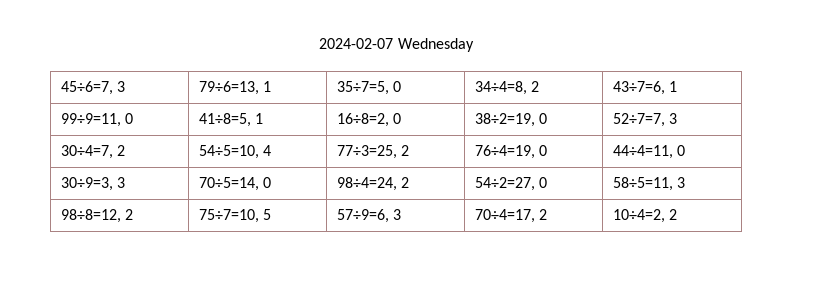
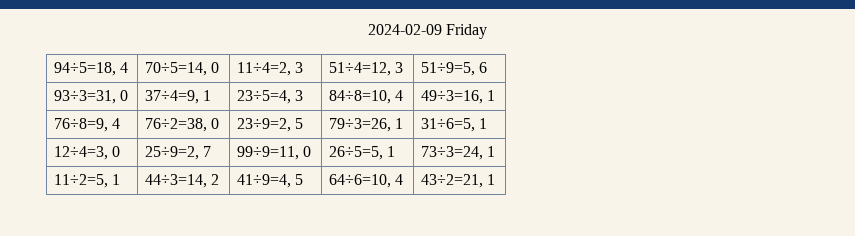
[319,38,474,52] [60,81,126,95] [198,81,272,95] [336,81,402,95] [474,81,540,95] [612,81,678,95] [60,113,134,127] [198,113,264,127] [336,113,402,127] [474,113,548,127] [612,113,678,127] [60,145,126,159] [198,145,272,159] [336,145,410,159] [474,145,548,159] [612,145,686,159] [60,177,126,191] [198,177,272,191] [336,177,410,191] [474,177,548,191] [612,177,686,191] [60,209,134,223] [198,209,272,223] [336,209,402,223] [474,209,548,223] [612,209,678,223] 2024-02-07 Wednesday // 45÷6=7, 3 | 79÷6=13, 1 | 35÷7=5, 0 | 34÷4=8, 2 | 43÷7=6, 1 // 99÷9=11, 0 | 41÷8=5, 1 | 16÷8=2, 0 | 38÷2=19, 0 | 52÷7=7, 3 // 30÷4=7, 2 | 54÷5=10, 4 | 77÷3=25, 2 | 76÷4=19, 0 | 44÷4=11, 0 // 30÷9=3, 3 | 70÷5=14, 0 | 98÷4=24, 2 | 54÷2=27, 0 | 58÷5=11, 3 // 98÷8=12, 2 | 75÷7=10, 5 | 57÷9=6, 3 | 70÷4=17, 2 | 10÷4=2, 2 -> [367,24,488,39] [53,62,128,76] [144,62,219,76] [236,62,303,76] [328,62,403,76] [420,62,487,76] [53,90,128,104] [144,90,211,104] [236,90,303,104] [328,90,403,104] [420,90,495,104] [53,118,120,132] [144,118,219,132] [236,118,303,132] [328,118,403,132] [420,118,487,132] [53,146,120,160] [144,146,211,160] [236,146,311,160] [328,146,395,160] [420,146,495,160] [53,174,120,188] [144,174,219,188] [236,174,303,188] [328,174,403,188] [420,174,495,188] 2024-02-09 Friday // 94÷5=18, 4 | 70÷5=14, 0 | 11÷4=2, 3 | 51÷4=12, 3 | 51÷9=5, 6 // 93÷3=31, 0 | 37÷4=9, 1 | 23÷5=4, 3 | 84÷8=10, 4 | 49÷3=16, 1 // 76÷8=9, 4 | 76÷2=38, 0 | 23÷9=2, 5 | 79÷3=26, 1 | 31÷6=5, 1 // 12÷4=3, 0 | 25÷9=2, 7 | 99÷9=11, 0 | 26÷5=5, 1 | 73÷3=24, 1 // 11÷2=5, 1 | 44÷3=14, 2 | 41÷9=4, 5 | 64÷6=10, 4 | 43÷2=21, 1

